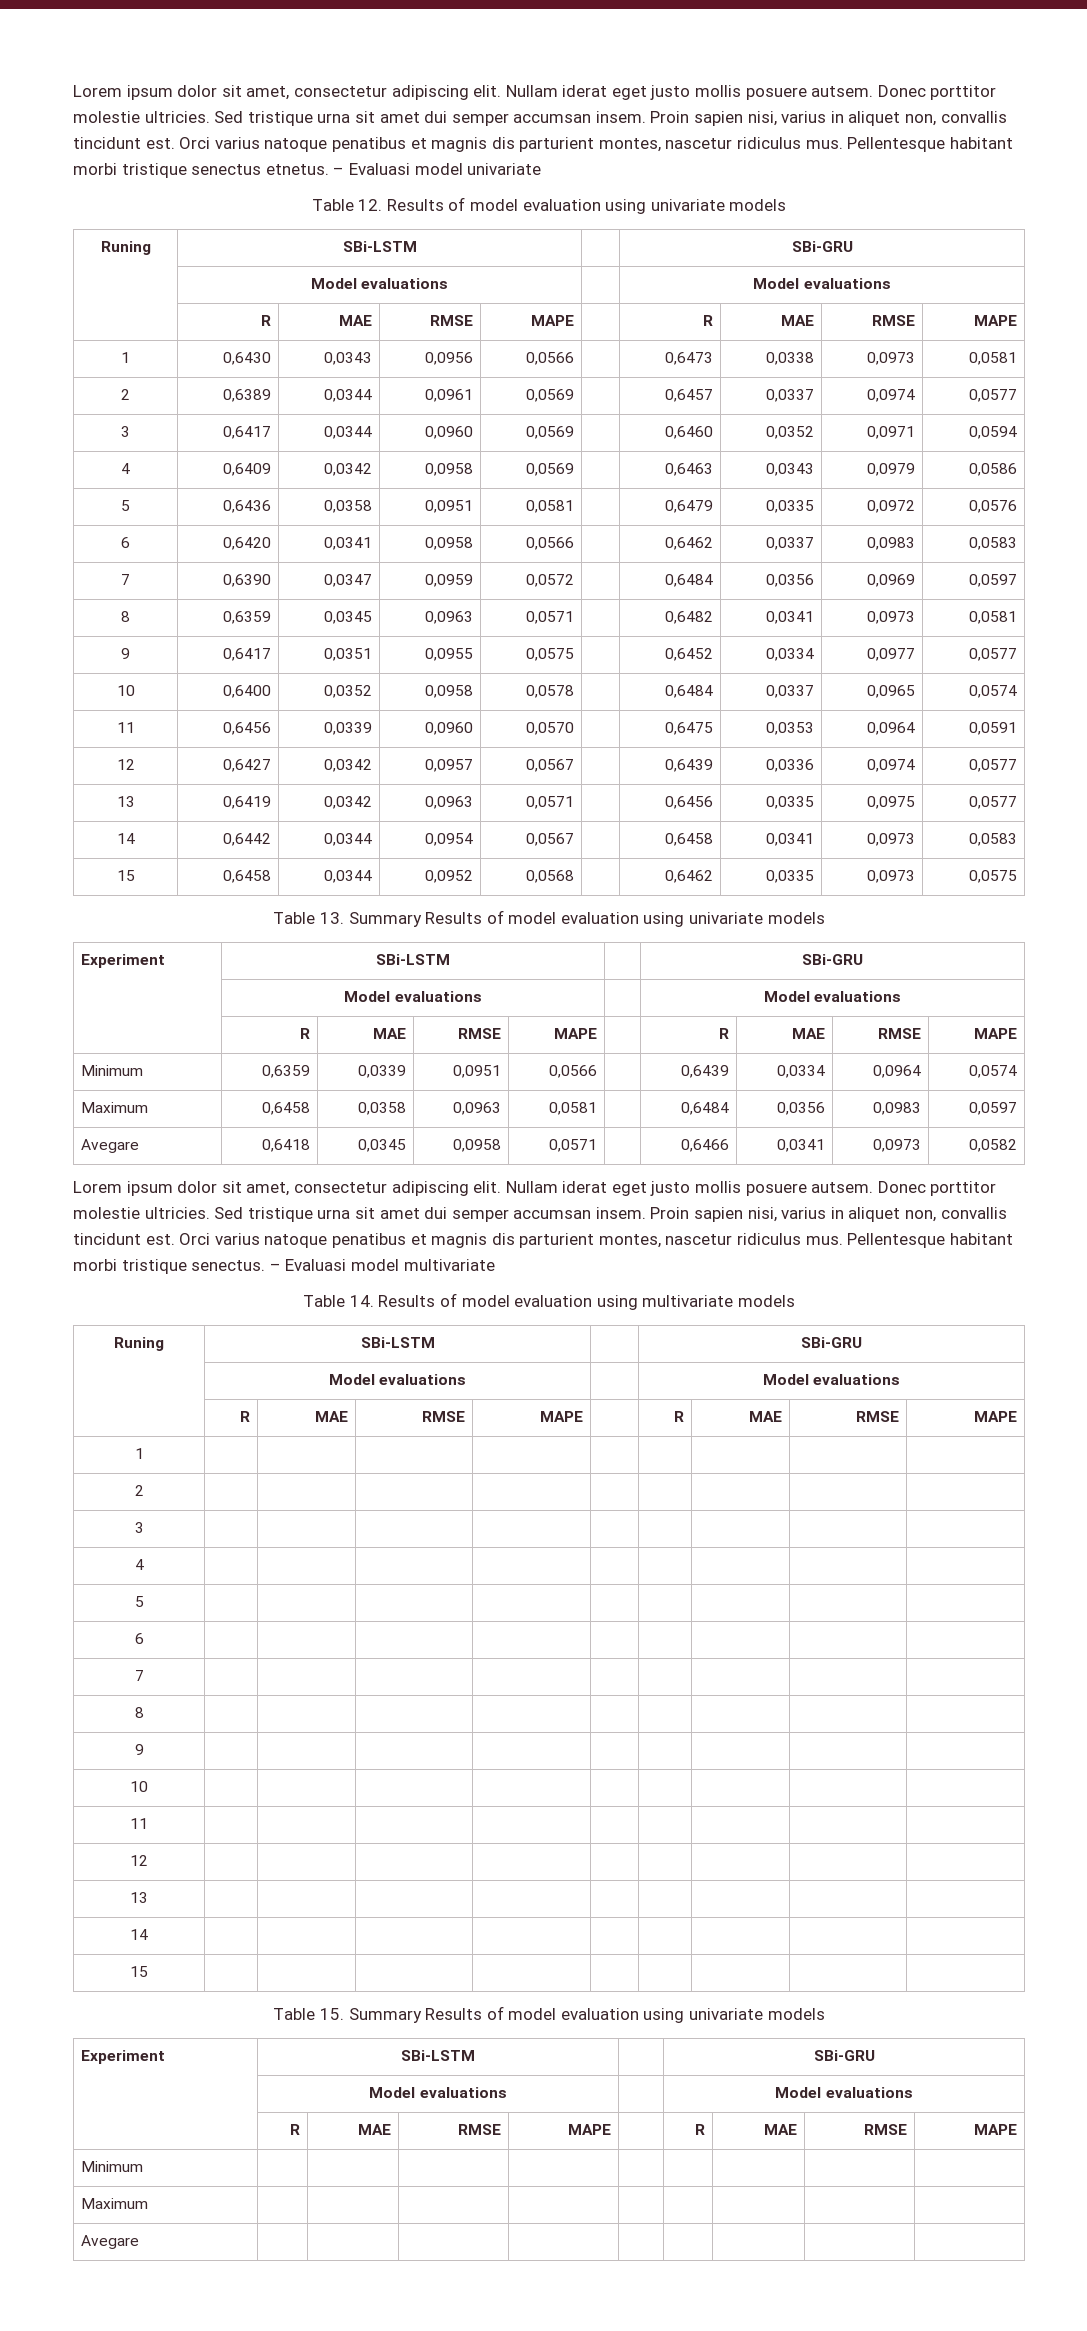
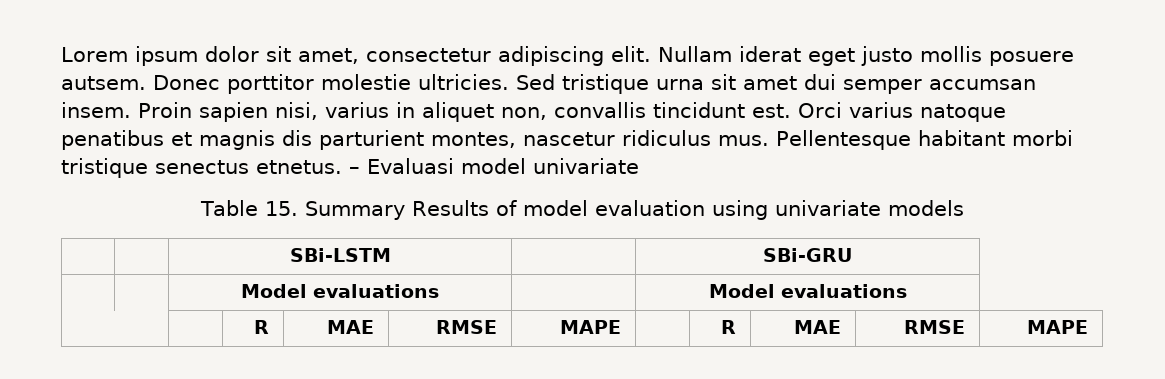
[358,197,787,214] [100,241,151,255] [342,241,417,252] [791,241,853,252] [310,278,449,289] [753,278,891,289] [260,315,271,326] [338,315,372,326] [429,315,473,326] [530,315,574,326] [702,315,713,326] [780,315,814,326] [871,315,915,326] [973,315,1017,326] [121,352,130,363] [222,352,271,365] [323,352,372,365] [424,352,473,365] [525,352,574,365] [664,352,713,365] [765,352,814,365] [866,352,915,365] [968,352,1017,365] [121,389,130,400] [222,389,271,402] [323,389,372,402] [424,389,473,402] [525,389,574,402] [664,389,713,402] [765,389,814,402] [866,389,915,402] [968,389,1017,402] [121,426,130,437] [222,426,271,439] [323,426,372,439] [424,426,473,439] [525,426,574,439] [664,426,713,439] [765,426,814,439] [866,426,915,439] [968,426,1017,439] [121,463,130,474] [222,463,271,476] [323,463,372,476] [424,463,473,476] [525,463,574,476] [664,463,713,476] [765,463,814,476] [866,463,915,476] [968,463,1017,476] [121,500,130,511] [222,500,271,513] [323,500,372,513] [424,500,473,513] [525,500,574,513] [664,500,713,513] [765,500,814,513] [866,500,915,513] [968,500,1017,513] [121,537,130,548] [222,537,271,550] [323,537,372,550] [424,537,473,550] [525,537,574,550] [664,537,713,550] [765,537,814,550] [866,537,915,550] [968,537,1017,550] [121,574,130,585] [222,574,271,587] [323,574,372,587] [424,574,473,587] [525,574,574,587] [664,574,713,587] [765,574,814,587] [866,574,915,587] [968,574,1017,587] [121,611,130,622] [222,611,271,624] [323,611,372,624] [424,611,473,624] [525,611,574,624] [664,611,713,624] [765,611,814,624] [866,611,915,624] [968,611,1017,624] [121,648,130,659] [222,648,271,661] [323,648,372,661] [424,648,473,661] [525,648,574,661] [664,648,713,661] [765,648,814,661] [866,648,915,661] [968,648,1017,661] [116,685,135,696] [222,685,271,698] [323,685,372,698] [424,685,473,698] [525,685,574,698] [664,685,713,698] [765,685,814,698] [866,685,915,698] [968,685,1017,698] [116,722,135,733] [222,722,271,735] [323,722,372,735] [424,722,473,735] [525,722,574,735] [664,722,713,735] [765,722,814,735] [866,722,915,735] [968,722,1017,735] [116,759,135,770] [222,759,271,772] [323,759,372,772] [424,759,473,772] [525,759,574,772] [664,759,713,772] [765,759,814,772] [866,759,915,772] [968,759,1017,772] [116,796,135,807] [222,796,271,809] [323,796,372,809] [424,796,473,809] [525,796,574,809] [664,796,713,809] [765,796,814,809] [866,796,915,809] [968,796,1017,809] [116,833,135,844] [222,833,271,846] [323,833,372,846] [424,833,473,846] [525,833,574,846] [664,833,713,846] [765,833,814,846] [866,833,915,846] [968,833,1017,846] [116,870,135,881] [222,870,271,883] [323,870,372,883] [424,870,473,883] [525,870,574,883] [664,870,713,883] [765,870,814,883] [866,870,915,883] [968,870,1017,883] [273,910,825,927] [81,954,166,968] [376,954,450,965] [802,954,864,965] [344,991,482,1002] [763,991,902,1002] [299,1028,310,1039] [372,1028,406,1039] [457,1028,501,1039] [553,1028,597,1039] [718,1028,729,1039] [791,1028,825,1039] [877,1028,921,1039] [973,1028,1017,1039] [81,1065,144,1076] [261,1065,310,1078] [357,1065,406,1078] [452,1065,501,1078] [548,1065,597,1078] [680,1065,729,1078] [776,1065,825,1078] [872,1065,921,1078] [968,1065,1017,1078] [81,1102,149,1113] [261,1102,310,1115] [357,1102,406,1115] [452,1102,501,1115] [548,1102,597,1115] [680,1102,729,1115] [776,1102,825,1115] [872,1102,921,1115] [968,1102,1017,1115] [81,1139,140,1153] [261,1139,310,1152] [357,1139,406,1152] [452,1139,501,1152] [548,1139,597,1152] [680,1139,729,1152] [776,1139,825,1152] [872,1139,921,1152] [968,1139,1017,1152] [73,1181,997,1196] [73,1207,1007,1222] [73,1233,1013,1248] [73,1259,495,1274] [303,1293,795,1310] [114,1337,164,1351] [360,1337,435,1348] [801,1337,863,1348] [328,1374,467,1385] [762,1374,901,1385] [239,1411,250,1422] [314,1411,348,1422] [421,1411,465,1422] [539,1411,583,1422] [673,1411,684,1422] [748,1411,782,1422] [855,1411,899,1422] [973,1411,1017,1422] [134,1448,144,1459] [134,1485,144,1496] [134,1522,144,1533] [134,1559,144,1570] [134,1596,144,1607] [134,1633,144,1644] [134,1670,144,1681] [134,1707,144,1718] [134,1744,144,1755] [130,1781,148,1792] [130,1818,148,1829] [130,1855,148,1866] [130,1892,148,1903] [130,1929,148,1940] [130,1966,148,1977] [273,2006,825,2023] [81,2050,166,2064] [401,2050,475,2061] [813,2050,875,2061] [369,2087,507,2098] [775,2087,913,2098] [289,2124,300,2135] [357,2124,391,2135] [457,2124,501,2135] [567,2124,611,2135] [694,2124,705,2135] [763,2124,797,2135] [863,2124,907,2135] [973,2124,1017,2135] [81,2161,144,2172] [81,2198,149,2209] [81,2235,140,2249] 12. Results of model evaluation using univariate models // Runing | SBi-LSTM | | SBi-GRU // | Model evaluations | | Model evaluations // | R | MAE | RMSE | MAPE | | R | MAE | RMSE | MAPE // 1 | 0,6430 | 0,0343 | 0,0956 | 0,0566 | | 0,6473 | 0,0338 | 0,0973 | 0,0581 // 2 | 0,6389 | 0,0344 | 0,0961 | 0,0569 | | 0,6457 | 0,0337 | 0,0974 | 0,0577 // 3 | 0,6417 | 0,0344 | 0,0960 | 0,0569 | | 0,6460 | 0,0352 | 0,0971 | 0,0594 // 4 | 0,6409 | 0,0342 | 0,0958 | 0,0569 | | 0,6463 | 0,0343 | 0,0979 | 0,0586 // 5 | 0,6436 | 0,0358 | 0,0951 | 0,0581 | | 0,6479 | 0,0335 | 0,0972 | 0,0576 // 6 | 0,6420 | 0,0341 | 0,0958 | 0,0566 | | 0,6462 | 0,0337 | 0,0983 | 0,0583 // 7 | 0,6390 | 0,0347 | 0,0959 | 0,0572 | | 0,6484 | 0,0356 | 0,0969 | 0,0597 // 8 | 0,6359 | 0,0345 | 0,0963 | 0,0571 | | 0,6482 | 0,0341 | 0,0973 | 0,0581 // 9 | 0,6417 | 0,0351 | 0,0955 | 0,0575 | | 0,6452 | 0,0334 | 0,0977 | 0,0577 // 10 | 0,6400 | 0,0352 | 0,0958 | 0,0578 | | 0,6484 | 0,0337 | 0,0965 | 0,0574 // 11 | 0,6456 | 0,0339 | 0,0960 | 0,0570 | | 0,6475 | 0,0353 | 0,0964 | 0,0591 // 12 | 0,6427 | 0,0342 | 0,0957 | 0,0567 | | 0,6439 | 0,0336 | 0,0974 | 0,0577 // 13 | 0,6419 | 0,0342 | 0,0963 | 0,0571 | | 0,6456 | 0,0335 | 0,0975 | 0,0577 // 14 | 0,6442 | 0,0344 | 0,0954 | 0,0567 | | 0,6458 | 0,0341 | 0,0973 | 0,0583 // 15 | 0,6458 | 0,0344 | 0,0952 | 0,0568 | | 0,6462 | 0,0335 | 0,0973 | 0,0575 // Table 13. Summary Results of model evaluation using univariate models // Experiment | SBi-LSTM | | SBi-GRU // | Model evaluations | | Model evaluations // | R | MAE | RMSE | MAPE | | R | MAE | RMSE | MAPE // Minimum | 0,6359 | 0,0339 | 0,0951 | 0,0566 | | 0,6439 | 0,0334 | 0,0964 | 0,0574 // Maximum | 0,6458 | 0,0358 | 0,0963 | 0,0581 | | 0,6484 | 0,0356 | 0,0983 | 0,0597 // Avegare | 0,6418 | 0,0345 | 0,0958 | 0,0571 | | 0,6466 | 0,0341 | 0,0973 | 0,0582 // Lorem ipsum dolor sit amet, consectetur adipiscing elit. Nullam iderat eget justo mollis posuere autsem. Donec porttitor molestie ultricies. Sed tristique urna sit amet dui semper accumsan insem. Proin sapien nisi, varius in aliquet non, convallis tincidunt est. Orci varius natoque penatibus et magnis dis parturient montes, nascetur ridiculus mus. Pellentesque habitant morbi tristique senectus. – Evaluasi model multivariate // Table 14. Results of model evaluation using multivariate models // Runing | SBi-LSTM | | SBi-GRU // | Model evaluations | | Model evaluations // | R | MAE | RMSE | MAPE | | R | MAE | RMSE | MAPE // 1 | | | | | | | | | // 2 | | | | | | | | | // 3 | | | | | | | | | // 4 | | | | | | | | | // 5 | | | | | | | | | // 6 | | | | | | | | | // 7 | | | | | | | | | // 8 | | | | | | | | | // 9 | | | | | | | | | // 10 | | | | | | | | | // 11 | | | | | | | | | // 12 | | | | | | | | | // 13 | | | | | | | | | // 14 | | | | | | | | | // 15 | | | | | | | | | // Table 15. Summary Results of model evaluation using univariate models // Experiment | SBi-LSTM | | SBi-GRU // | Model evaluations | | Model evaluations // | R | MAE | RMSE | MAPE | | R | MAE | RMSE | MAPE // Minimum | | | | | | | | | // Maximum | | | | | | | | | // Avegare | | | | | | | | | -> [265,200,965,220] [289,248,391,262] [763,248,852,262] [241,284,439,298] [708,284,907,298] [254,320,270,334] [327,320,375,334] [436,320,498,334] [560,320,622,334] [721,320,737,334] [794,320,842,334] [904,320,966,334] [1027,320,1089,334] 15. Summary Results of model evaluation using univariate models // | | SBi-LSTM | | SBi-GRU // | | Model evaluations | | Model evaluations // | | R | MAE | RMSE | MAPE | | R | MAE | RMSE | MAPE

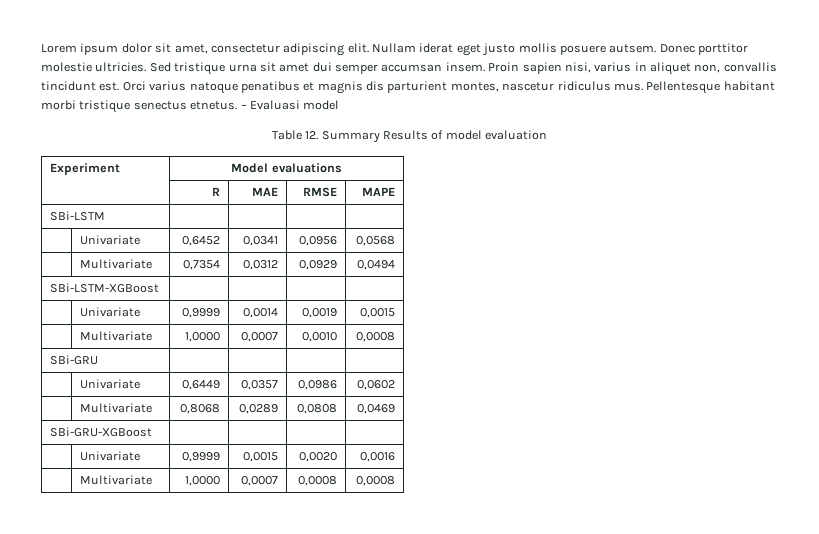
[533,158,639,174] univariate -> (340, 105) none
[265,201,299,216] 15. -> [305,131,319,140] 12.
[712,200,965,220] [289,248,391,262] [763,248,852,262] [241,284,439,298] using univariate models // | | SBi-LSTM | | SBi-GRU // | | Model evaluations | -> [50,163,121,175] // Experiment
[254,320,270,334] [327,320,375,334] [436,320,498,334] [560,320,622,334] [721,320,737,334] [794,320,842,334] [904,320,966,334] [1027,320,1089,334] | R | MAE | RMSE | MAPE | | R | MAE | RMSE | MAPE -> [211,187,220,196] [251,187,278,196] [302,187,337,197] [361,187,395,196] [50,211,106,221] [80,235,141,245] [181,236,220,246] [242,236,278,246] [298,236,337,246] [355,236,395,246] [80,259,153,269] [182,260,220,270] [242,260,278,270] [298,260,337,270] [356,260,395,270] [50,283,160,293] [80,307,141,317] [181,308,220,318] [242,308,278,318] [301,308,337,318] [359,308,395,318] [80,331,153,341] [184,332,220,342] [240,332,278,342] [301,332,337,342] [355,332,395,342] [50,355,99,365] [80,379,141,389] [181,380,220,390] [240,380,278,390] [297,380,337,390] [356,380,395,390] [80,403,153,413] [179,404,220,414] [238,404,278,414] [296,404,337,414] [356,404,395,414] [50,427,153,437] [80,451,141,461] [181,452,220,462] [242,452,278,462] [298,452,337,462] [359,452,395,462] [80,475,153,485] [184,476,220,486] [240,476,278,486] [297,476,337,486] [355,476,395,486] R | MAE | RMSE | MAPE // SBi-LSTM | | | | // | Univariate | 0,6452 | 0,0341 | 0,0956 | 0,0568 // | Multivariate | 0,7354 | 0,0312 | 0,0929 | 0,0494 // SBi-LSTM-XGBoost | | | | // | Univariate | 0,9999 | 0,0014 | 0,0019 | 0,0015 // | Multivariate | 1,0000 | 0,0007 | 0,0010 | 0,0008 // SBi-GRU | | | | // | Univariate | 0,6449 | 0,0357 | 0,0986 | 0,0602 // | Multivariate | 0,8068 | 0,0289 | 0,0808 | 0,0469 // SBi-GRU-XGBoost | | | | // | Univariate | 0,9999 | 0,0015 | 0,0020 | 0,0016 // | Multivariate | 1,0000 | 0,0007 | 0,0008 | 0,0008

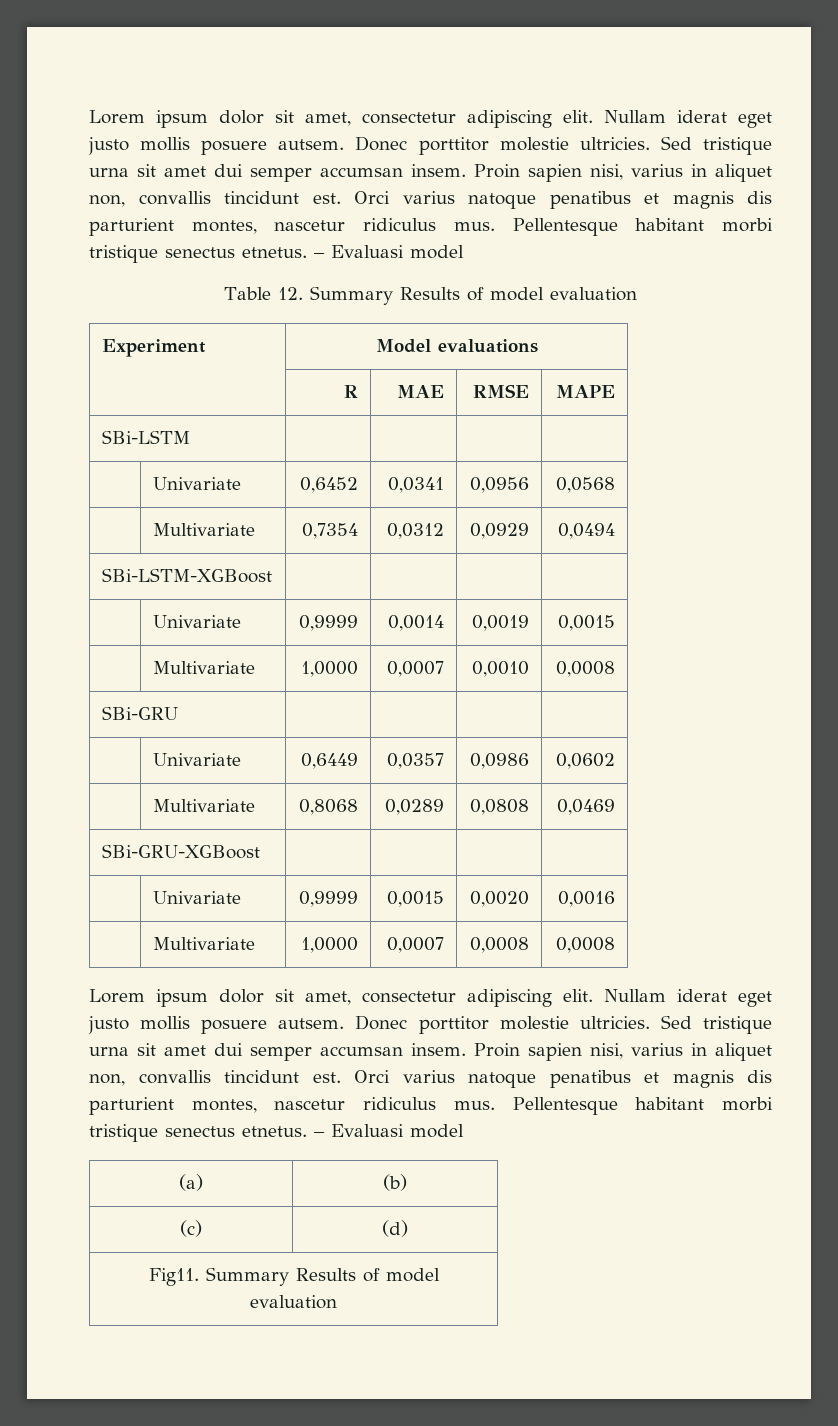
(395, 481) none -> [89,989,772,1007] [88,1015,772,1034] [89,1043,772,1061] [89,1070,772,1088] [89,1097,773,1115] [89,1124,464,1142] [179,1174,203,1191] [383,1174,407,1191] [180,1220,202,1237] [382,1220,408,1237] [148,1267,440,1286] [250,1295,337,1309] // Lorem ipsum dolor sit amet, consectetur adipiscing elit. Nullam iderat eget justo mollis posuere autsem. Donec porttitor molestie ultricies. Sed tristique urna sit amet dui semper accumsan insem. Proin sapien nisi, varius in aliquet non, convallis tincidunt est. Orci varius natoque penatibus et magnis dis parturient montes, nascetur ridiculus mus. Pellentesque habitant morbi tristique senectus etnetus. – Evaluasi model // (a) | (b) // (c) | (d) // Fig11. Summary Results of model evaluation

